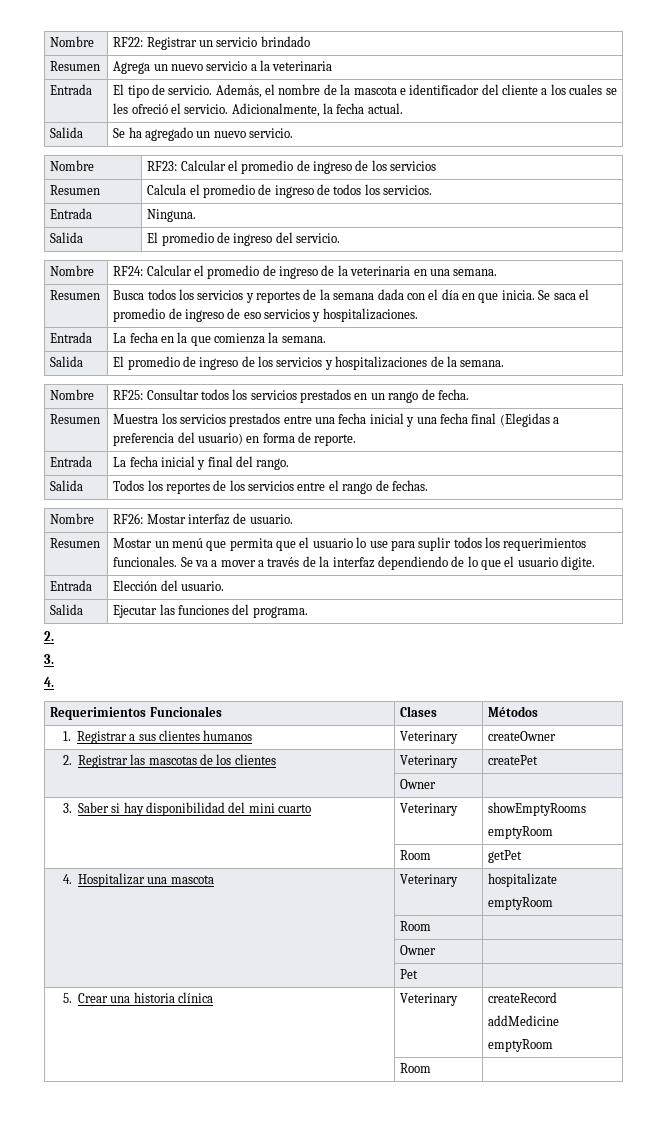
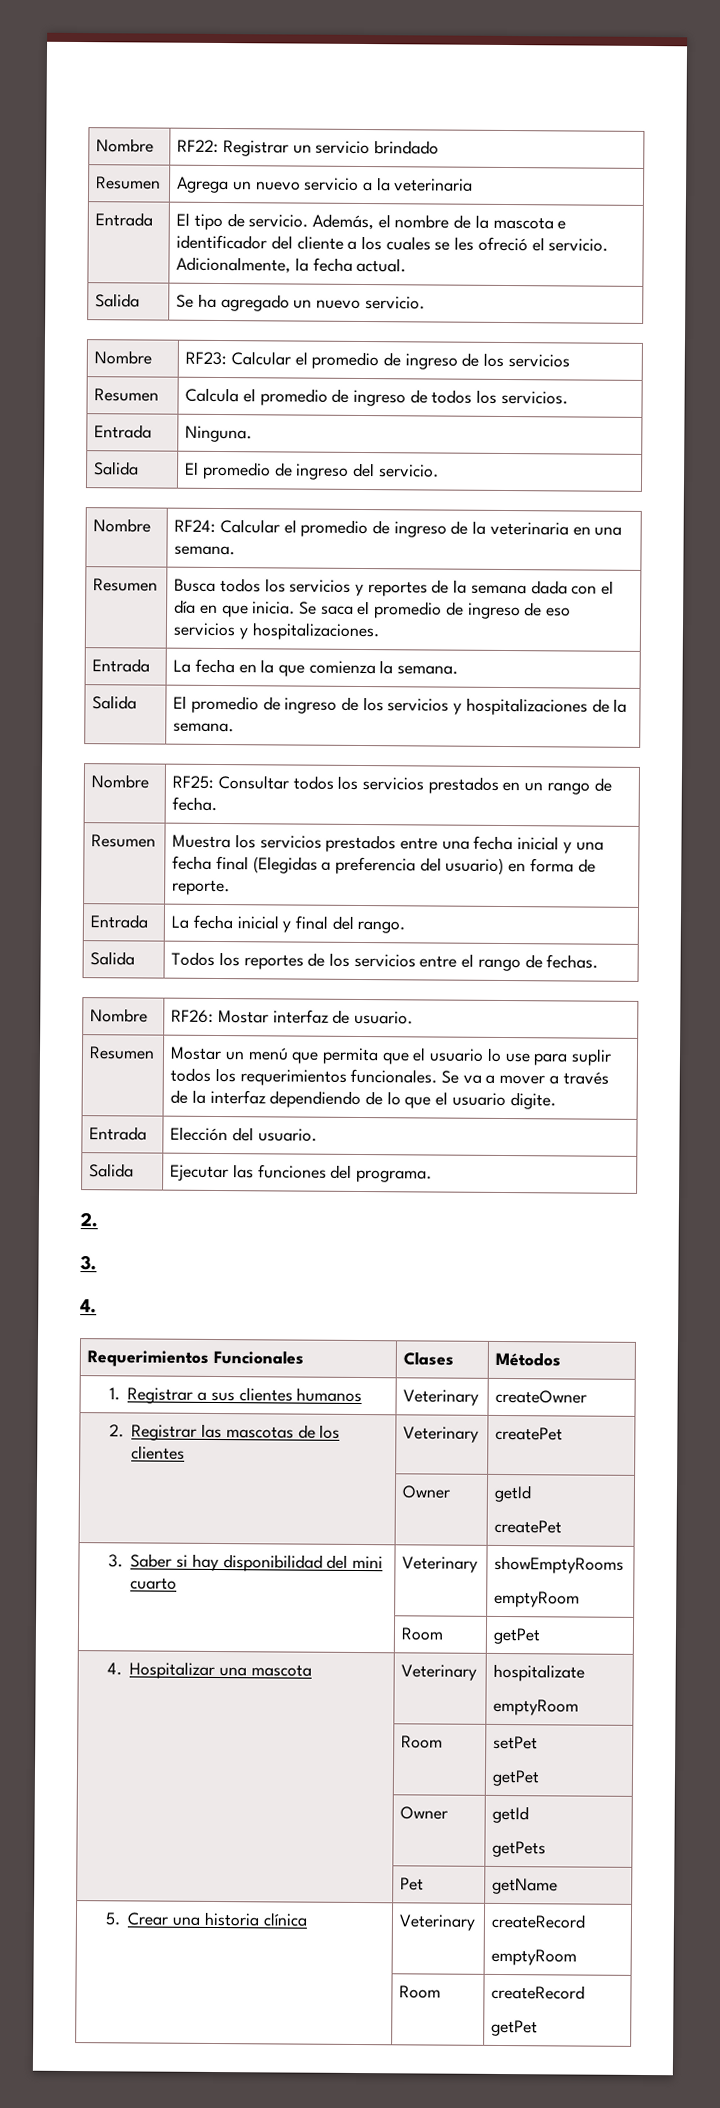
(437, 784) none -> [494,1484,532,1503] [494,1519,563,1534] getId // createPet
[400,945,437,955] // | Owner | -> [493,1735,539,1750] [492,1769,541,1787] [400,1806,449,1820] [492,1805,530,1824] [492,1840,547,1858] setPet // getPet // | Owner | getId // getPets
(419, 974) none -> [492,1877,559,1895] getName
[488,1015,560,1026] [488,1039,554,1052] [400,1063,432,1073] // addMedicine // emptyRoom // | Room | -> [491,1948,578,1966] [399,1985,442,1999] [491,1984,586,2000] [491,2019,539,2037] // emptyRoom // | Room | createRecord // getPet

